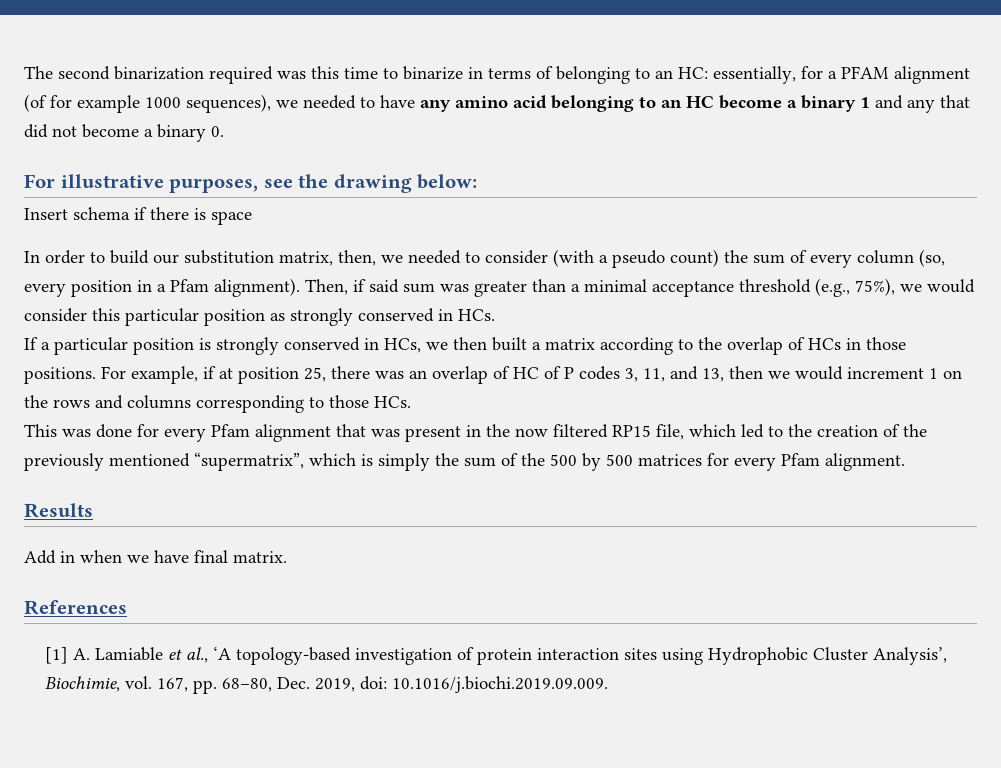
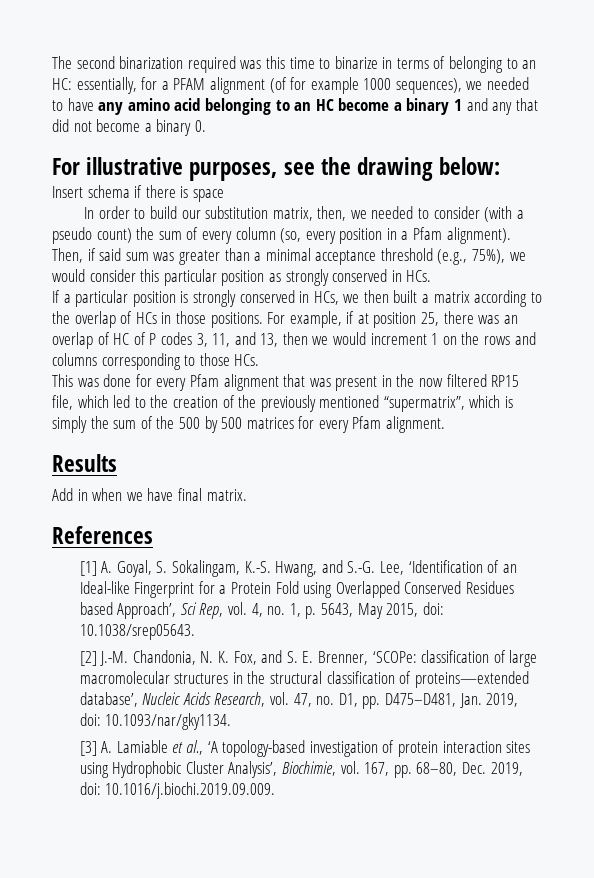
(91, 654) none -> [116,560,517,577] [79,581,514,598] [79,602,444,619] [79,624,195,640] [79,650,538,667] [79,671,529,688] [79,692,519,709] [79,713,232,730] [79,741,113,756] Goyal, S. Sokalingam, K.-S. Hwang, and S.-G. Lee, ‘Identification of an Ideal-like Fingerprint for a Protein Fold using Overlapped Conserved Residues based Approach’, Sci Rep, vol. 4, no. 1, p. 5643, May 2015, doi: 10.1038/srep05643. // [2] J.-M. Chandonia, N. K. Fox, and S. E. Brenner, ‘SCOPe: classification of large macromolecular structures in the structural classification of proteins—extended database’, Nucleic Acids Research, vol. 47, no. D1, pp. D475–D481, Jan. 2019, doi: 10.1093/nar/gky1134. // [3] A.

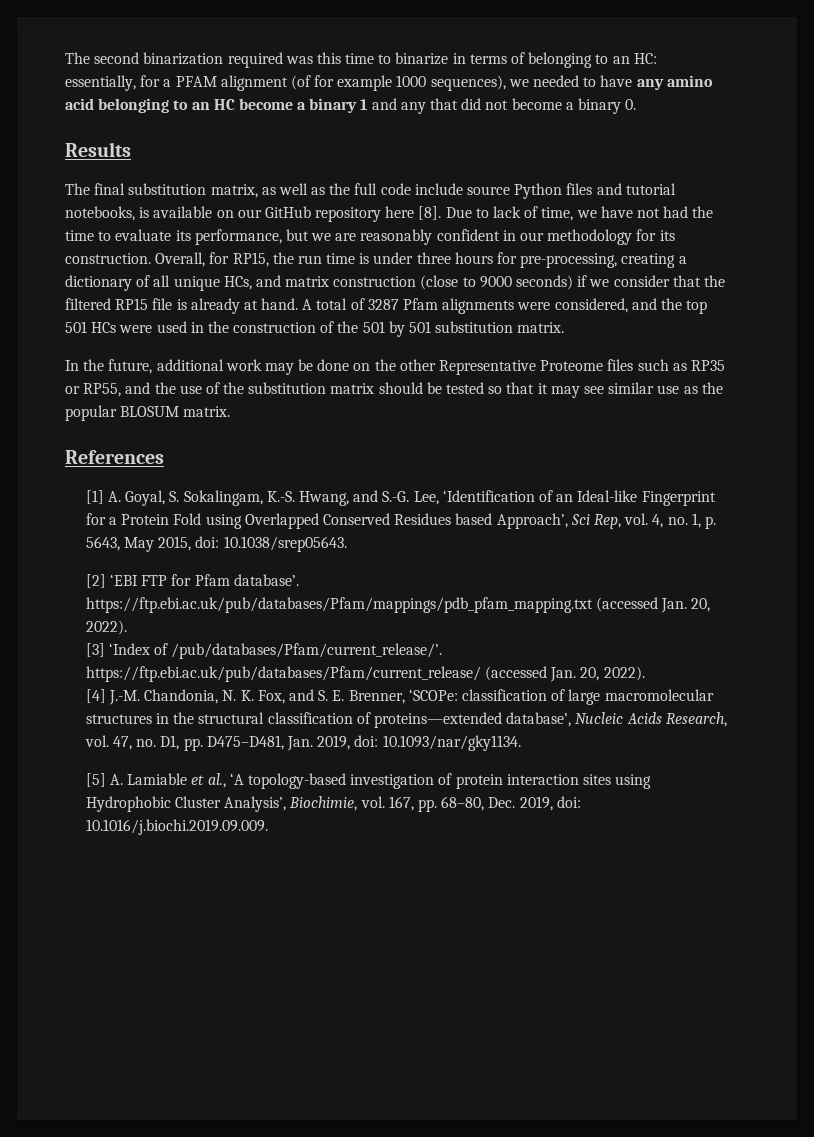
[52,157,501,181] [52,185,224,202] [84,206,524,222] [52,227,511,244] [52,248,526,265] [52,269,432,286] [52,290,542,307] [52,311,518,328] [52,332,536,349] [52,353,260,370] [52,374,520,391] [52,395,514,412] [52,416,446,433] [52,454,117,472] [52,488,202,501] For illustrative purposes, see the drawing below: // Insert schema if there is space // In order to build our substitution matrix, then, we needed to consider (with a pseudo count) the sum of every column (so, every position in a Pfam alignment). Then, if said sum was greater than a minimal acceptance threshold (e.g., 75%), we would consider this particular position as strongly conserved in HCs. // If a particular position is strongly conserved in HCs, we then built a matrix according to the overlap of HCs in those positions. For example, if at position 25, there was an overlap of HC of P codes 3, 11, and 13, then we would increment 1 on the rows and columns corresponding to those HCs. // This was done for every Pfam alignment that was present in the now filtered RP15 file, which led to the creation of the previously mentioned “supermatrix”, which is simply the sum of the 500 by 500 matrices for every Pfam alignment. // Results // Add in when we have final -> [65,142,131,157] [65,183,676,199] [65,206,714,222] [65,229,675,245] [65,252,687,268] [65,275,725,291] [65,298,708,314] [65,321,565,337] [65,359,725,375] [65,382,723,398] [65,405,180,421] Results // The final substitution matrix, as well as the full code include source Python files and tutorial notebooks, is available on our GitHub repository here [8]. Due to lack of time, we have not had the time to evaluate its performance, but we are reasonably confident in our methodology for its construction. Overall, for RP15, the run time is under three hours for pre-processing, creating a dictionary of all unique HCs, and matrix construction (close to 9000 seconds) if we consider that the filtered RP15 file is already at hand. A total of 3287 Pfam alignments were considered, and the top 501 HCs were used in the construction of the 501 by 501 substitution matrix. // In the future, additional work may be done on the other Representative Proteome files such as RP35 or RP55, and the use of the substitution matrix should be tested so that it may see similar use as the popular BLOSUM
(97, 658) none -> [110,574,299,586] [85,597,711,613] [85,620,127,635] [85,643,443,659] [85,666,645,682] [85,689,106,703] ‘EBI FTP for Pfam database’. https://ftp.ebi.ac.uk/pub/databases/Pfam/mappings/pdb_pfam_mapping.txt (accessed Jan. 20, 2022). // [3] ‘Index of /pub/databases/Pfam/current_release/’. https://ftp.ebi.ac.uk/pub/databases/Pfam/current_release/ (accessed Jan. 20, 2022). // [4]
[79,741,97,756] [3] -> [85,773,106,787] [5]

